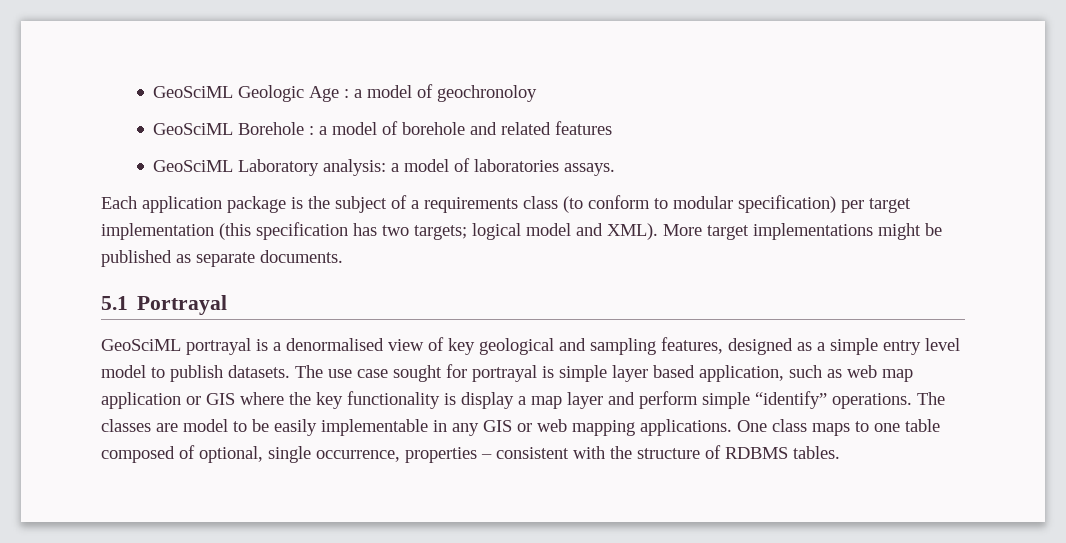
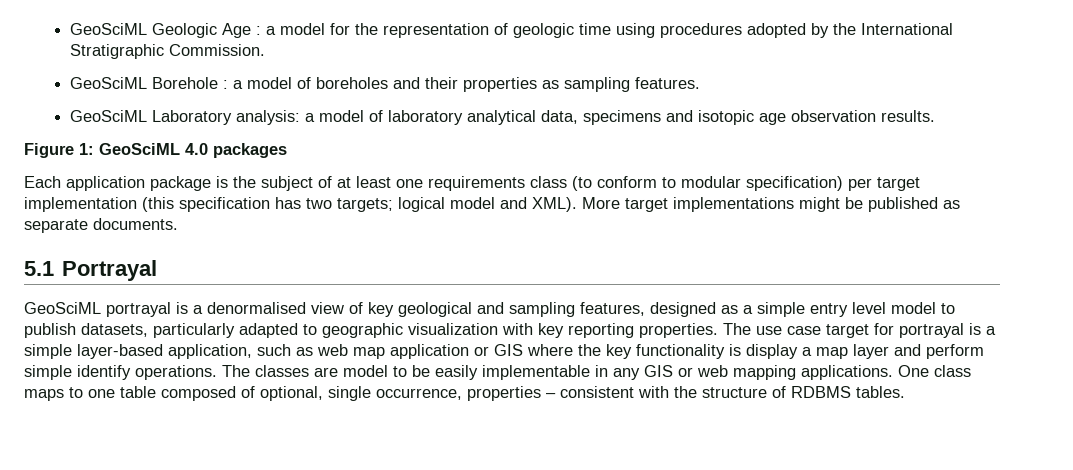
[417,84,538,102] of geochronoloy -> [330,23,954,38] [70,44,266,59] for the representation of geologic time using procedures adopted by the International Stratigraphic Commission.
[402,121,613,135] borehole and related features -> [316,77,701,92] boreholes and their properties as sampling features.
[474,159,616,176] laboratories assays. -> [388,110,936,125] [24,143,287,158] laboratory analytical data, specimens and isotopic age observation results. // Figure 1: GeoSciML 4.0 packages
[411,200,419,209] a -> [337,176,423,188] at least one
[228,365,290,378] datasets. -> [81,323,718,338] datasets, particularly adapted to geographic visualization with key reporting properties.
[393,365,442,382] sought -> [826,324,869,338] target
[559,365,695,382] simple layer based -> [986,326,996,335] [24,344,163,359] a simple layer-based
[755,391,827,409] “identify” -> [77,365,131,380] identify

